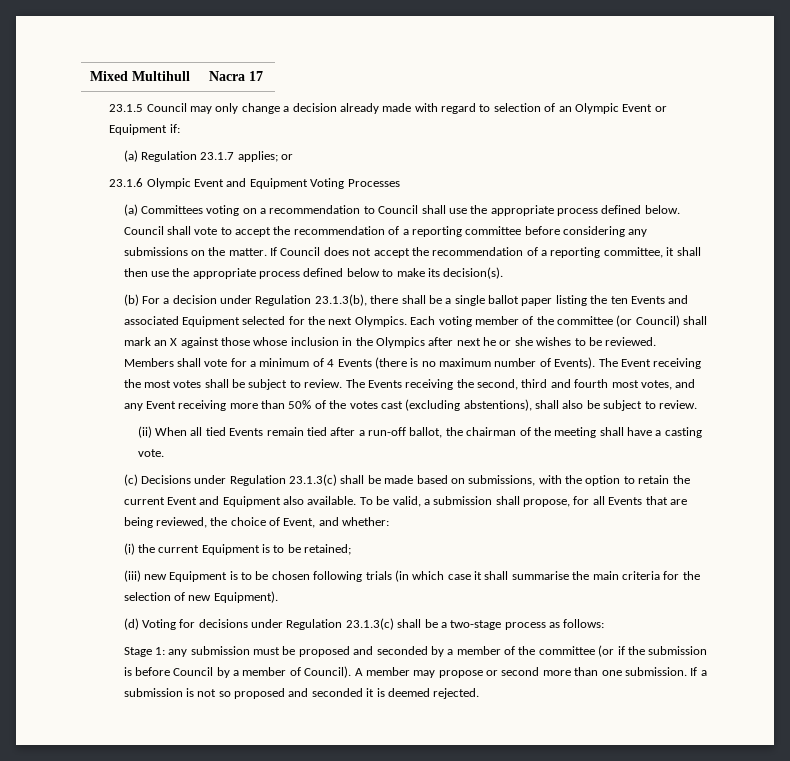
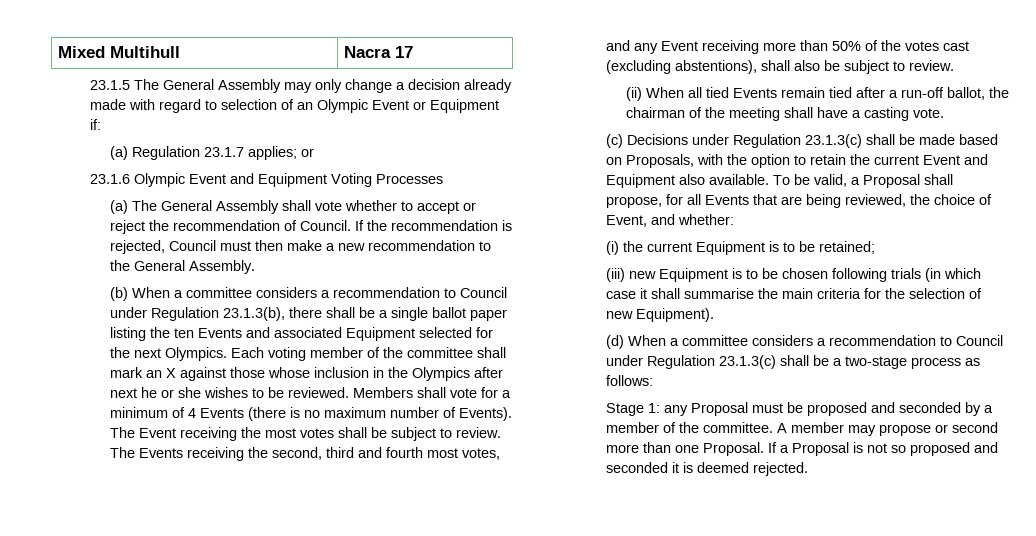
[146,103,187,112] Council -> [134,79,282,93] The General Assembly
[140,205,680,216] [123,226,648,237] [123,247,701,258] [123,267,504,279] [123,294,217,306] Committees voting on a recommendation to Council shall use the appropriate process defined below. Council shall vote to accept the recommendation of a reporting committee before considering any submissions on the matter. If Council does not accept the recommendation of a reporting committee, it shall then use the appropriate process defined below to make its decision(s). // (b) For a decision -> [131,200,476,214] [109,220,512,234] [109,240,491,254] [109,260,255,274] [109,287,507,301] The General Assembly shall vote whether to accept or reject the recommendation of Council. If the recommendation is rejected, Council must then make a new recommendation to the General Assembly. // (b) When a committee considers a recommendation to Council
[616,315,680,327] (or Council) -> (473, 352) none
[468,475,536,486] submissions, -> [625,154,694,168] Proposals,
[433,496,493,505] submission -> [862,174,920,188] Proposal
[141,619,248,630] Voting for decisions -> [627,335,1003,346] When a committee considers a recommendation to Council
[190,646,250,655] submission -> [690,402,748,416] Proposal
[538,645,708,657] [123,666,352,678] committee (or if the submission is before Council by a member of Council). -> [702,422,773,433] committee.
[624,667,687,676] submission. -> [702,442,764,456] Proposal.
[123,688,183,697] submission -> [791,442,849,456] Proposal

